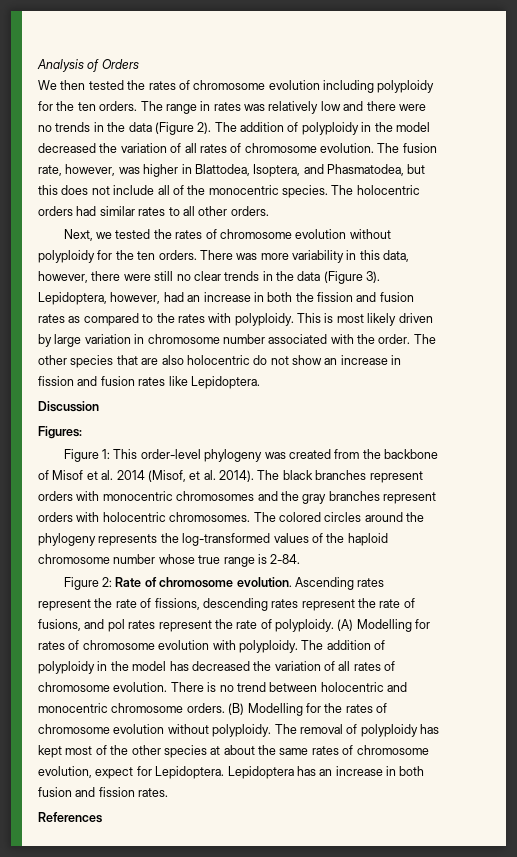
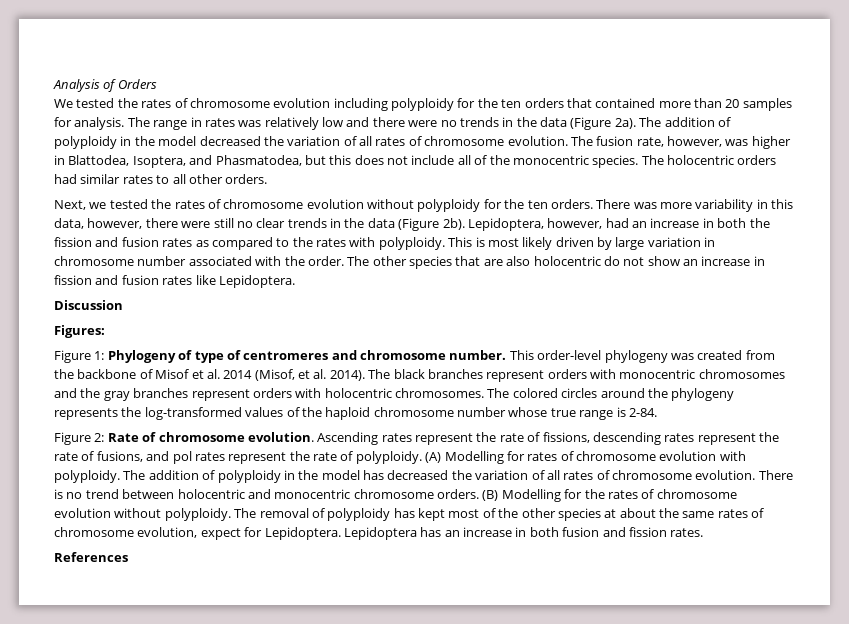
[60,80,86,90] then -> (73, 103) none
[99,101,138,111] orders. -> [524,98,792,111] [54,117,125,130] orders that contained more than 20 samples for analysis.
[197,122,212,134] 2). -> [614,118,636,129] 2a).
[366,271,381,283] 3). -> [442,218,465,230] 2b).
(111, 454) none -> [107,350,507,363] Phylogeny of type of centromeres and chromosome number.

